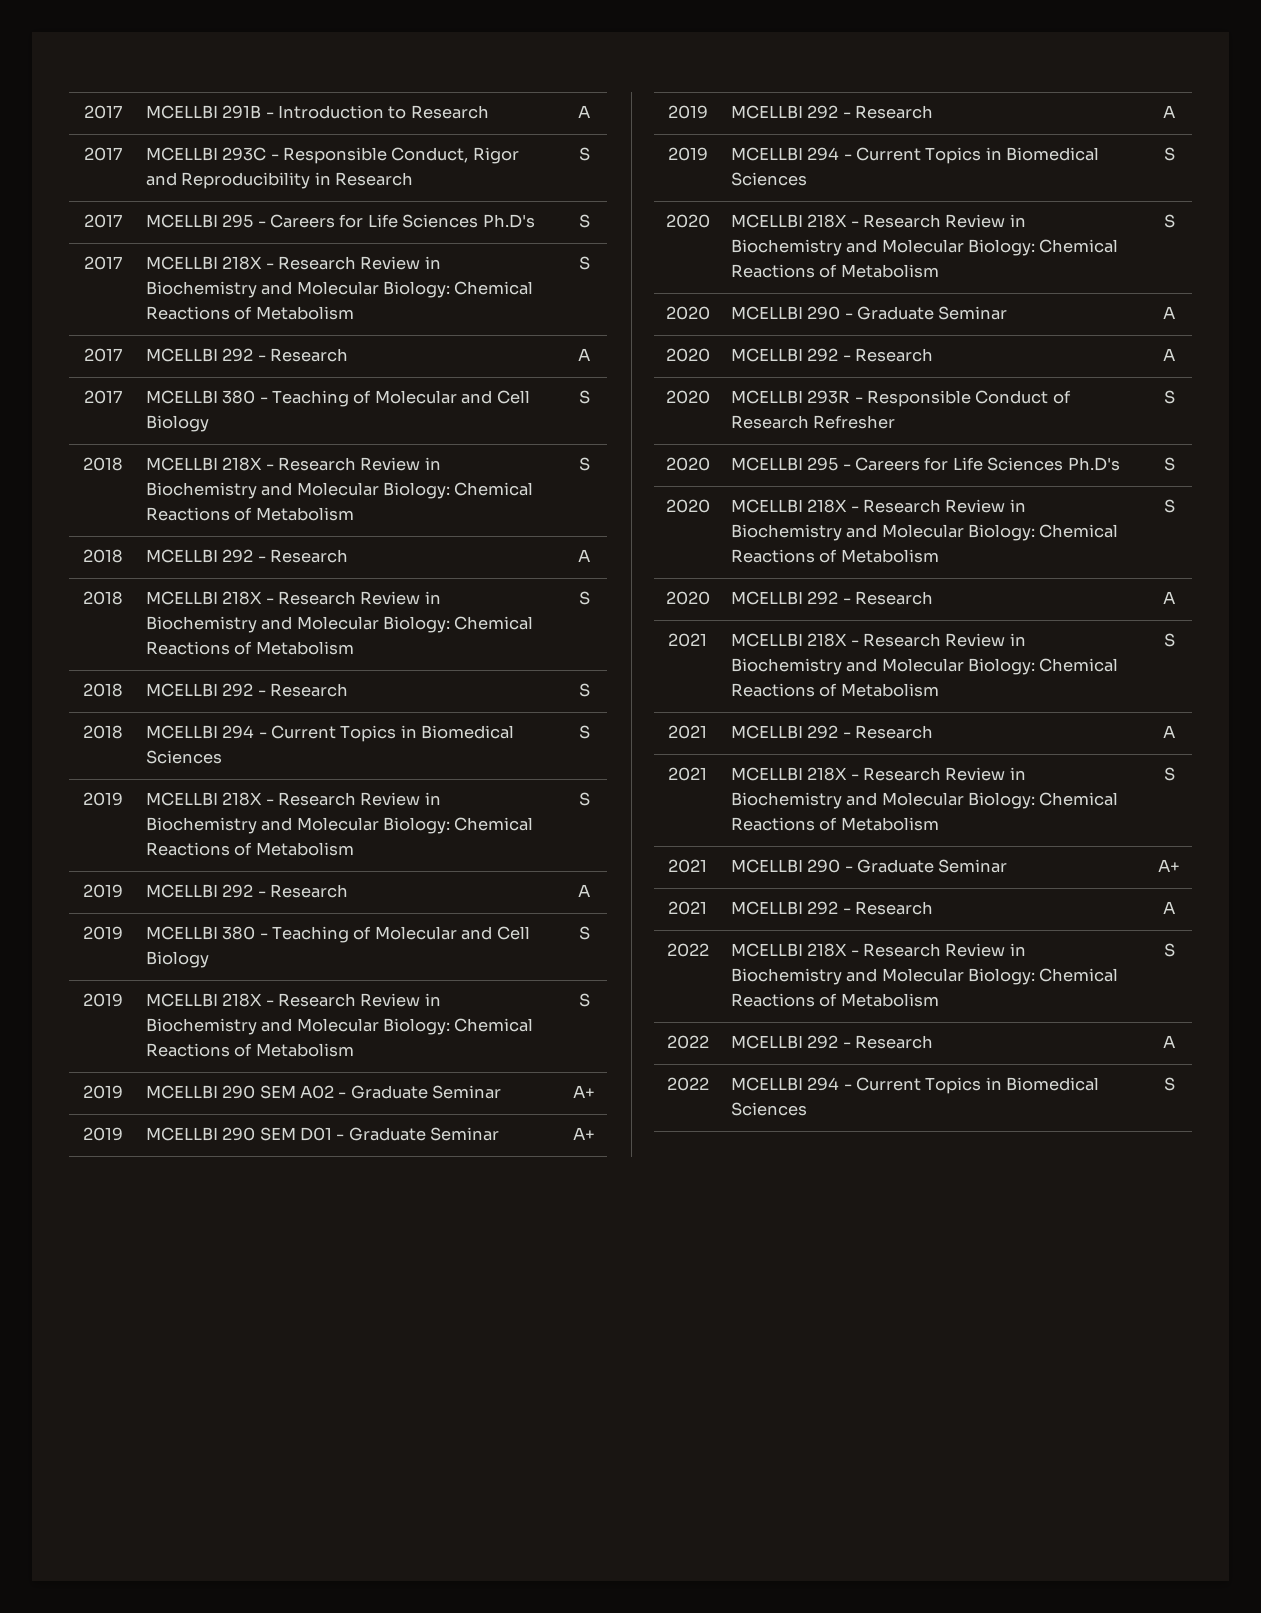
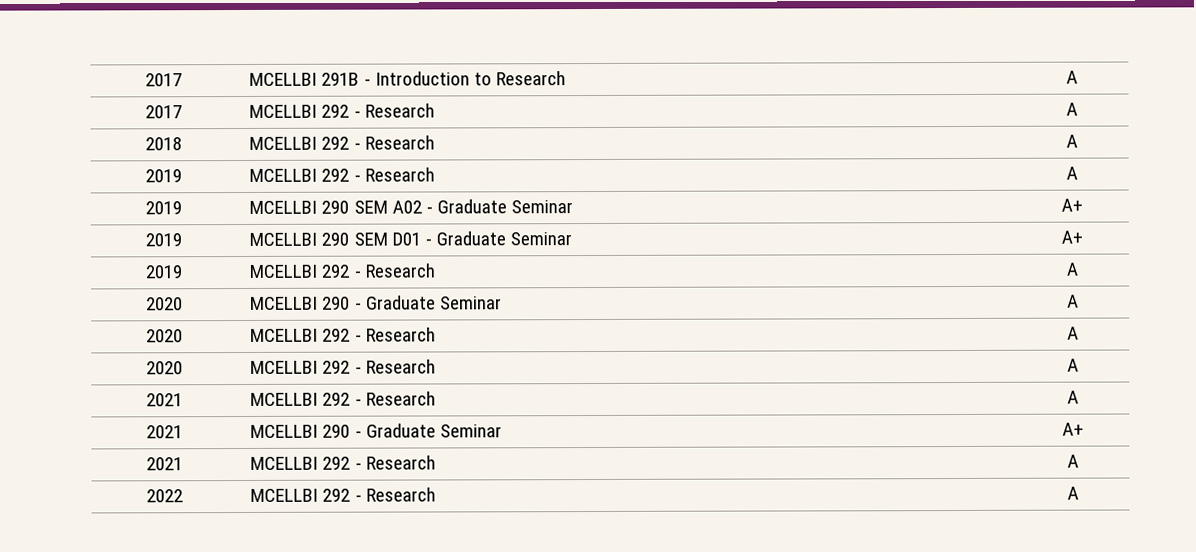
[145,147,519,164] [145,172,413,189] [578,147,590,161] [83,214,122,228] [145,214,535,228] [578,214,590,228] [83,256,122,270] [145,256,441,270] [145,281,534,298] [145,306,354,320] [578,256,590,270] [83,348,122,362] [145,348,348,362] [578,348,590,361] [83,390,122,404] [145,390,530,407] [145,415,209,432] [578,390,590,404] [82,457,123,471] [145,457,441,471] [145,482,534,499] [145,507,354,521] [578,457,590,471] [82,549,123,563] | MCELLBI 293C - Responsible Conduct, Rigor and Reproducibility in Research | S // 2017 | MCELLBI 295 - Careers for Life Sciences Ph.D's | S // 2017 | MCELLBI 218X - Research Review in Biochemistry and Molecular Biology: Chemical Reactions of Metabolism | S // 2017 | MCELLBI 292 - Research | A // 2017 | MCELLBI 380 - Teaching of Molecular and Cell Biology | S // 2018 | MCELLBI 218X - Research Review in Biochemistry and Molecular Biology: Chemical Reactions of Metabolism | S // 2018 -> (182, 112) none
[145,591,441,605] [145,616,534,633] [145,641,354,655] [578,591,590,605] [82,683,123,697] [145,683,348,697] [578,683,590,697] [82,725,123,739] [145,725,515,742] [145,750,222,764] [578,725,590,739] [82,792,123,806] [145,792,441,806] [145,817,534,834] [145,842,354,856] [578,792,590,806] [82,884,123,898] [145,884,348,898] [578,884,590,897] [82,926,123,940] [145,926,530,943] [145,951,209,968] [578,926,590,940] [82,993,123,1007] [145,993,441,1007] [145,1018,534,1035] [145,1043,354,1057] [578,993,590,1007] | MCELLBI 218X - Research Review in Biochemistry and Molecular Biology: Chemical Reactions of Metabolism | S // 2018 | MCELLBI 292 - Research | S // 2018 | MCELLBI 294 - Current Topics in Biomedical Sciences | S // 2019 | MCELLBI 218X - Research Review in Biochemistry and Molecular Biology: Chemical Reactions of Metabolism | S // 2019 | MCELLBI 292 - Research | A // 2019 | MCELLBI 380 - Teaching of Molecular and Cell Biology | S // 2019 | MCELLBI 218X - Research Review in Biochemistry and Molecular Biology: Chemical Reactions of Metabolism | S -> [249,135,435,150] [1065,134,1078,148] [144,169,182,183] [249,167,435,182] [1065,166,1078,180] | MCELLBI 292 - Research | A // 2019 | MCELLBI 292 - Research | A
[667,147,708,161] [730,147,1100,164] [730,172,807,186] [1163,147,1175,161] [665,214,710,228] [730,214,1026,228] [730,239,1119,256] [730,264,939,278] [1163,214,1175,228] // 2019 | MCELLBI 294 - Current Topics in Biomedical Sciences | S // 2020 | MCELLBI 218X - Research Review in Biochemistry and Molecular Biology: Chemical Reactions of Metabolism | S -> (1079, 269) none
[665,390,710,404] [730,390,1071,407] [730,415,896,429] [1163,390,1175,404] [665,457,710,471] [730,457,1120,471] [1163,457,1175,471] [665,499,710,513] [730,499,1026,513] [730,524,1119,541] [730,549,939,563] [1163,499,1175,513] [665,591,710,605] [730,591,933,605] [1163,591,1175,604] [668,633,707,647] [730,633,1026,647] [730,658,1119,675] [730,683,939,697] [1163,633,1175,647] [668,725,707,739] [730,725,933,739] [1163,725,1175,738] [668,767,707,781] [730,767,1026,781] [730,792,1119,809] [730,817,939,831] [1163,767,1175,781] // 2020 | MCELLBI 293R - Responsible Conduct of Research Refresher | S // 2020 | MCELLBI 295 - Careers for Life Sciences Ph.D's | S // 2020 | MCELLBI 218X - Research Review in Biochemistry and Molecular Biology: Chemical Reactions of Metabolism | S // 2020 | MCELLBI 292 - Research | A // 2021 | MCELLBI 218X - Research Review in Biochemistry and Molecular Biology: Chemical Reactions of Metabolism | S // 2021 | MCELLBI 292 - Research | A // 2021 | MCELLBI 218X - Research Review in Biochemistry and Molecular Biology: Chemical Reactions of Metabolism | S -> [145,361,183,375] [250,359,436,374] [1066,358,1079,372] [145,393,183,407] [250,391,436,406] [1066,390,1079,404] // 2020 | MCELLBI 292 - Research | A // 2021 | MCELLBI 292 - Research | A
[666,943,709,957] [730,943,1026,957] [730,968,1119,985] [730,993,939,1007] [1163,943,1175,957] // 2022 | MCELLBI 218X - Research Review in Biochemistry and Molecular Biology: Chemical Reactions of Metabolism | S -> (1079, 461) none
[666,1077,709,1091] [730,1077,1100,1094] [730,1102,807,1116] [1163,1077,1175,1091] // 2022 | MCELLBI 294 - Current Topics in Biomedical Sciences | S -> (1079, 493) none

